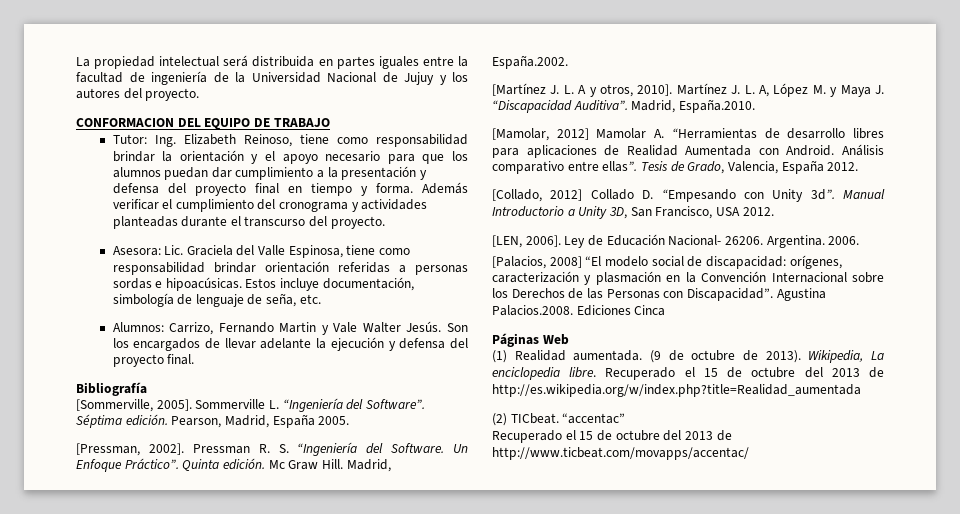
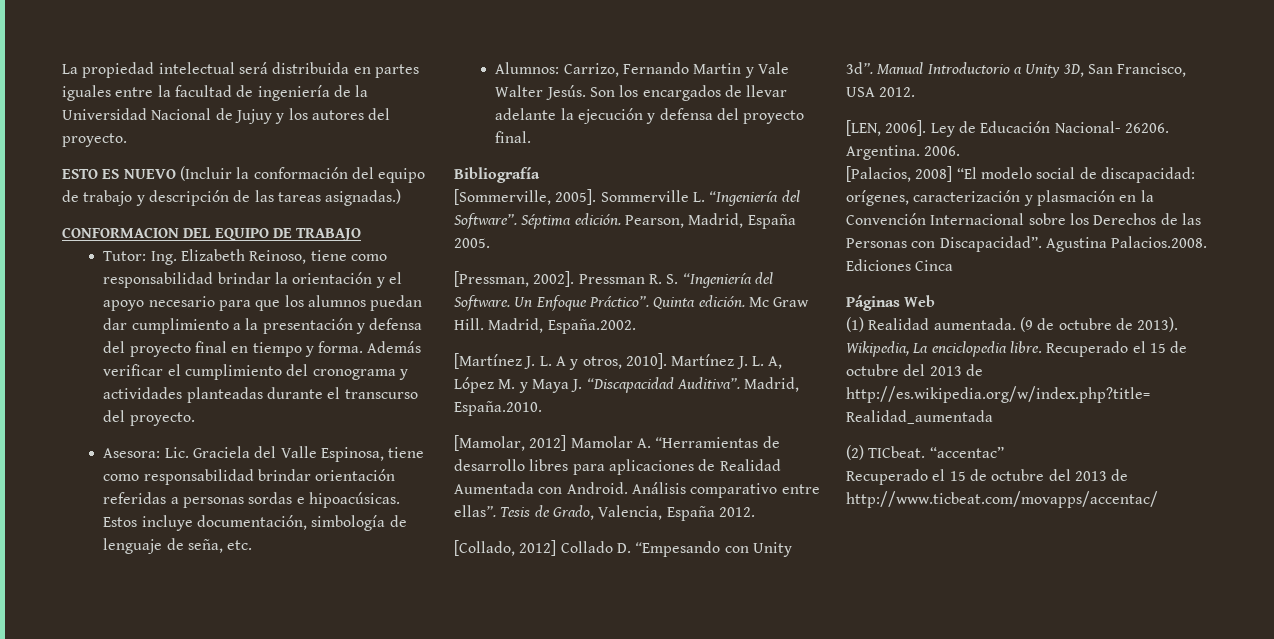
(200, 94) none -> [62,166,426,183] [62,189,402,206] // ESTO ES NUEVO (Incluir la conformación del equipo de trabajo y descripción de las tareas asignadas.)

